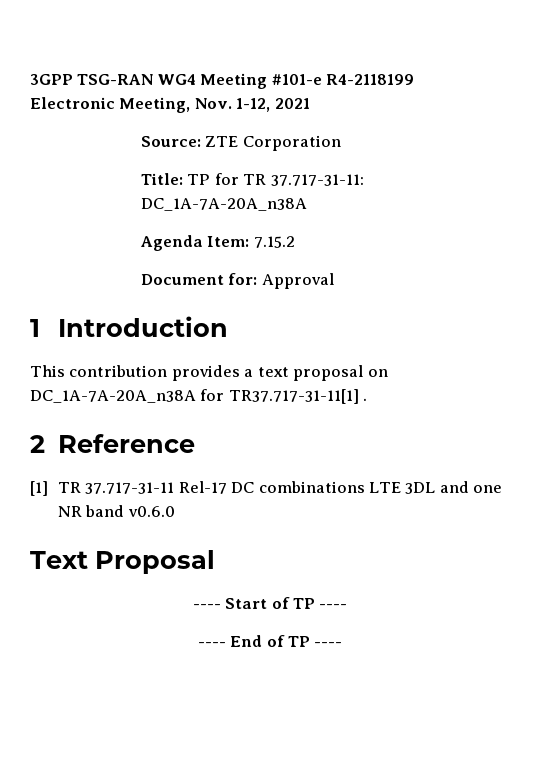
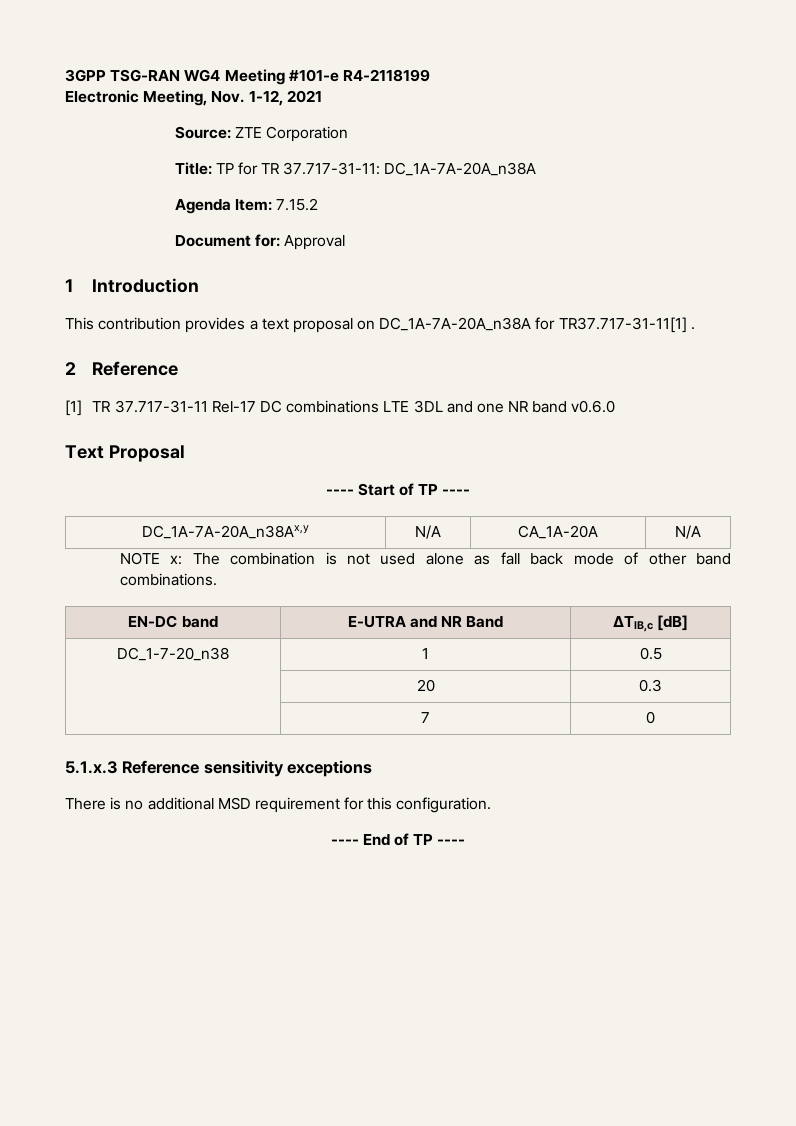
(348, 606) none -> [142,525,309,539] [415,525,441,539] [518,525,598,539] [675,525,701,539] [119,552,731,565] [119,573,217,586] [128,615,218,628] [347,616,504,628] [612,615,689,632] [117,647,229,661] [422,648,430,659] [639,647,662,660] [416,679,435,692] [639,679,662,692] [421,712,431,723] [646,711,655,724] [65,760,373,777] [65,797,492,813] // DC_1A-7A-20A_n38Ax,y | N/A | CA_1A-20A | N/A // NOTE x: The combination is not used alone as fall back mode of other band combinations. // EN-DC band | E-UTRA and NR Band | ΔTIB,c [dB] // DC_1-7-20_n38 | 1 | 0.5 // | 20 | 0.3 // | 7 | 0 // 5.1.x.3 Reference sensitivity exceptions // There is no additional MSD requirement for this configuration.

